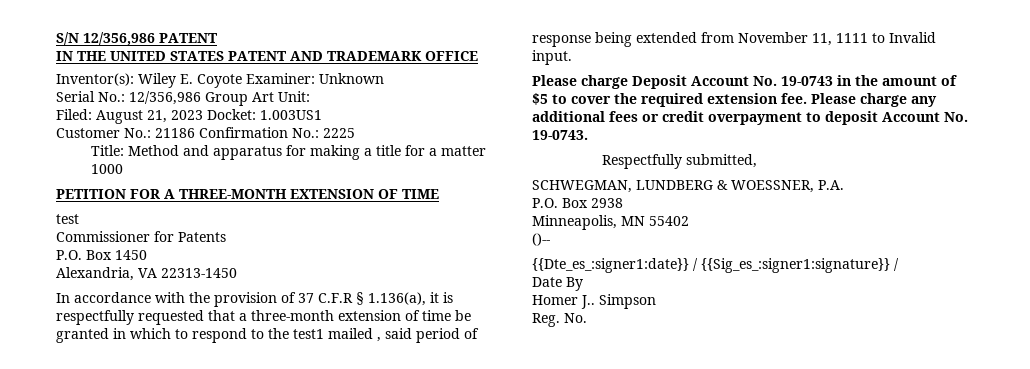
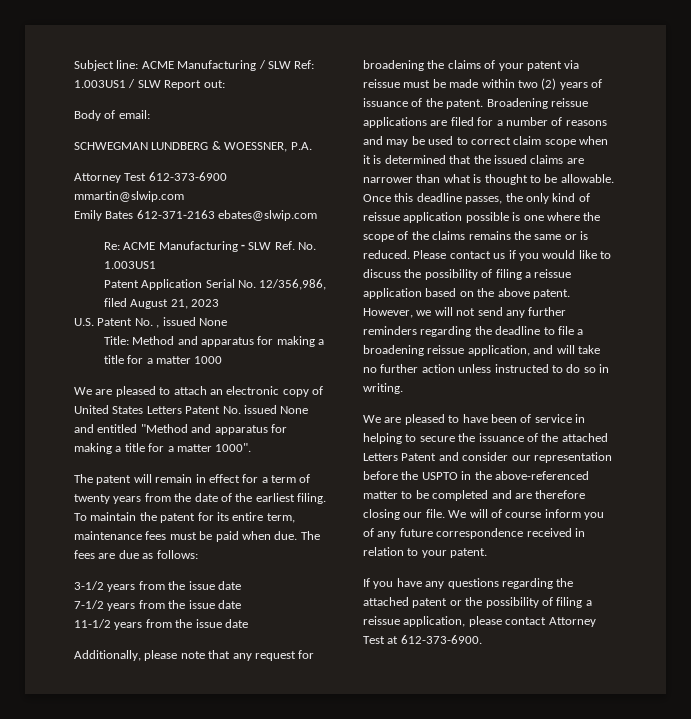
[56,32,217,46] [56,51,478,61] [56,73,384,88] [56,91,310,106] [56,109,322,124] [56,127,355,138] S/N 12/356,986 PATENT // IN THE UNITED STATES PATENT AND TRADEMARK OFFICE // Inventor(s): Wiley E. Coyote Examiner: Unknown // Serial No.: 12/356,986 Group Art Unit: // Filed: August 21, 2023 Docket: 1.003US1 // Customer No.: 21186 Confirmation No.: 2225 -> [74,60,315,71] [74,79,225,90] [74,110,150,121] [74,141,312,152] [74,172,227,183] [74,191,184,202] [74,210,318,221] [103,241,317,252] [103,261,156,269] [103,279,327,290] [103,298,219,309] [74,317,227,328] Subject line: ACME Manufacturing / SLW Ref: 1.003US1 / SLW Report out: // Body of email: // SCHWEGMAN LUNDBERG & WOESSNER, P.A. // Attorney Test 612-373-6900 mmartin@slwip.com // Emily Bates 612-371-2163 ebates@slwip.com // Re: ACME Manufacturing - SLW Ref. No. 1.003US1 // Patent Application Serial No. 12/356,986, filed August 21, 2023 // U.S. Patent No. , issued None
[56,189,439,199] [56,214,79,224] [56,231,226,242] [56,250,147,260] [56,267,237,281] [56,292,453,307] [56,310,471,325] [56,328,479,343] [532,32,936,47] [532,50,572,65] [532,75,957,89] [532,93,937,107] [532,111,968,125] [532,130,588,140] [602,154,758,169] [532,180,844,193] [532,198,623,208] [532,215,689,230] [532,233,550,246] [532,258,899,273] [532,277,583,291] [532,294,656,309] [532,313,587,327] PETITION FOR A THREE-MONTH EXTENSION OF TIME // test // Commissioner for Patents // P.O. Box 1450 // Alexandria, VA 22313-1450 // In accordance with the provision of 37 C.F.R § 1.136(a), it is respectfully requested that a three-month extension of time be granted in which to respond to the test1 mailed , said period of response being extended from November 11, 1111 to Invalid input. // Please charge Deposit Account No. 19-0743 in the amount of $5 to cover the required extension fee. Please charge any additional fees or credit overpayment to deposit Account No. 19-0743. // Respectfully submitted, // SCHWEGMAN, LUNDBERG & WOESSNER, P.A. // P.O. Box 2938 // Minneapolis, MN 55402 // ()-- // {{Dte_es_:signer1:date}} / {{Sig_es_:signer1:signature}} / // Date By // Homer J.. Simpson // Reg. No. -> [74,386,323,397] [74,405,309,414] [74,424,287,435] [74,443,252,454] [74,474,311,485] [74,493,326,504] [74,512,295,523] [74,531,320,542] [74,550,198,559] [74,581,241,592] [74,600,241,611] [74,619,248,630] [74,650,315,661] [363,60,580,71] [363,78,602,90] [363,98,588,109] [363,117,607,128] [363,136,608,147] [363,155,584,164] [363,174,614,185] [363,193,590,204] [363,212,601,223] [363,231,588,242] [363,250,611,261] [363,269,572,280] [363,288,570,299] [363,307,567,318] [363,326,584,337] [363,345,600,356] [363,364,609,373] [363,383,403,394] [363,414,585,425] [363,433,608,444] [363,452,612,463] [363,471,589,480] [363,490,586,501] [363,509,604,520] [363,528,585,539] [363,547,488,558] [363,578,574,589] [363,597,592,608] [363,616,596,627] [363,635,482,644] We are pleased to attach an electronic copy of United States Letters Patent No. issued None and entitled "Method and apparatus for making a title for a matter 1000". // The patent will remain in effect for a term of twenty years from the date of the earliest filing. To maintain the patent for its entire term, maintenance fees must be paid when due. The fees are due as follows: // 3-1/2 years from the issue date // 7-1/2 years from the issue date // 11-1/2 years from the issue date // Additionally, please note that any request for broadening the claims of your patent via reissue must be made within two (2) years of issuance of the patent. Broadening reissue applications are filed for a number of reasons and may be used to correct claim scope when it is determined that the issued claims are narrower than what is thought to be allowable. Once this deadline passes, the only kind of reissue application possible is one where the scope of the claims remains the same or is reduced. Please contact us if you would like to discuss the possibility of filing a reissue application based on the above patent. However, we will not send any further reminders regarding the deadline to file a broadening reissue application, and will take no further action unless instructed to do so in writing. // We are pleased to have been of service in helping to secure the issuance of the attached Letters Patent and consider our representation before the USPTO in the above-referenced matter to be completed and are therefore closing our file. We will of course inform you of any future correspondence received in relation to your patent. // If you have any questions regarding the attached patent or the possibility of filing a reissue application, please contact Attorney Test at 612-373-6900.

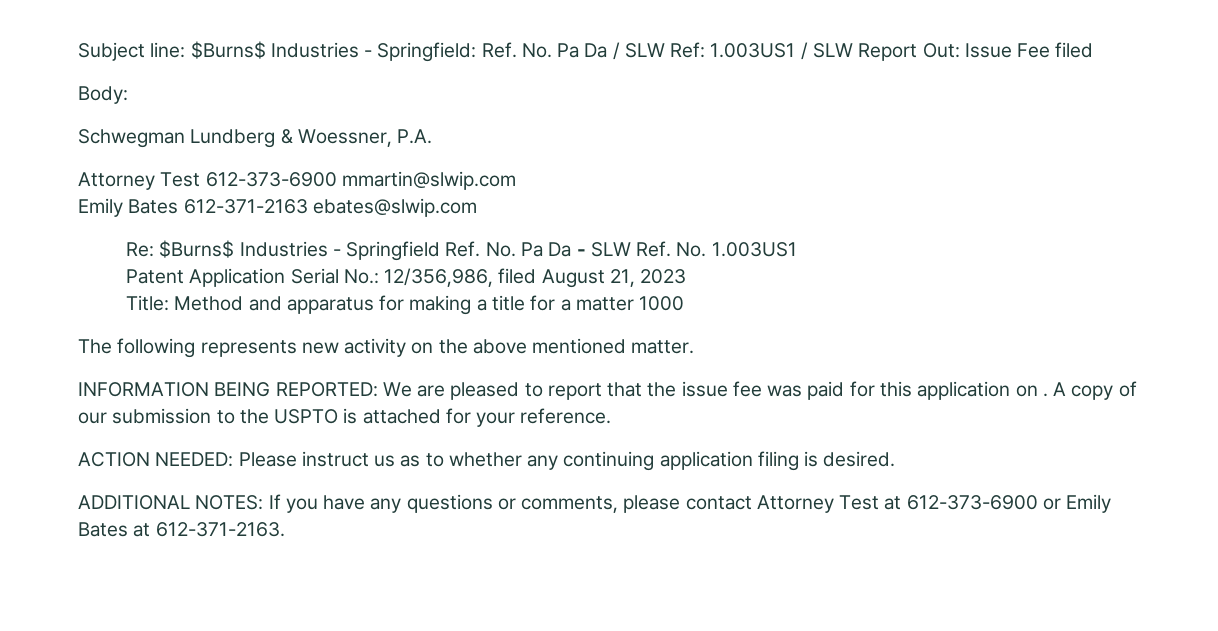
[141,60,257,71] ACME Manufacturing -> [190,41,608,62] $Burns$ Industries - Springfield: Ref. No. Pa Da
[203,80,225,88] [74,110,150,121] [74,141,288,152] out: // Body of email: // SCHWEGMAN LUNDBERG & WOESSNER, -> [922,42,1094,58] [78,86,128,104] [78,129,392,148] Out: Issue Fee filed // Body: // Schwegman Lundberg & Woessner,
[123,241,238,252] ACME Manufacturing -> [159,240,572,261] $Burns$ Industries - Springfield Ref. No. Pa Da
[237,280,256,288] No. -> [343,269,379,284] No.:
[74,317,227,328] // U.S. Patent No. , issued None -> (687, 276) none
[74,386,323,397] [74,405,309,414] [74,424,287,435] [74,443,252,454] [74,474,311,485] [74,493,326,504] [74,512,295,523] [74,531,320,542] [74,550,198,559] [74,581,241,592] [74,600,241,611] [74,619,248,630] [74,650,315,661] [363,60,580,71] [363,78,602,90] [363,98,588,109] [363,117,607,128] [363,136,608,147] [363,155,584,164] [363,174,614,185] [363,193,590,204] [363,212,601,223] [363,231,588,242] [363,250,611,261] [363,269,572,280] [363,288,570,299] [363,307,567,318] [363,326,584,337] [363,345,600,356] [363,364,609,373] [363,383,403,394] [363,414,585,425] [363,433,608,444] [363,452,612,463] [363,471,589,480] [363,490,586,501] [363,509,604,520] [363,528,585,539] [363,547,488,558] We are pleased to attach an electronic copy of United States Letters Patent No. issued None and entitled "Method and apparatus for making a title for a matter 1000". // The patent will remain in effect for a term of twenty years from the date of the earliest filing. To maintain the patent for its entire term, maintenance fees must be paid when due. The fees are due as follows: // 3-1/2 years from the issue date // 7-1/2 years from the issue date // 11-1/2 years from the issue date // Additionally, please note that any request for broadening the claims of your patent via reissue must be made within two (2) years of issuance of the patent. Broadening reissue applications are filed for a number of reasons and may be used to correct claim scope when it is determined that the issued claims are narrower than what is thought to be allowable. Once this deadline passes, the only kind of reissue application possible is one where the scope of the claims remains the same or is reduced. Please contact us if you would like to discuss the possibility of filing a reissue application based on the above patent. However, we will not send any further reminders regarding the deadline to file a broadening reissue application, and will take no further action unless instructed to do so in writing. // We are pleased to have been of service in helping to secure the issuance of the attached Letters Patent and consider our representation before the USPTO in the above-referenced matter to be completed and are therefore closing our file. We will of course inform you of any future correspondence received in relation to your patent. // -> [78,338,695,358] [78,381,1137,400] [78,408,612,427] [78,451,896,471] [78,495,264,510] The following represents new activity on the above mentioned matter. // INFORMATION BEING REPORTED: We are pleased to report that the issue fee was paid for this application on . A copy of our submission to the USPTO is attached for your reference. // ACTION NEEDED: Please instruct us as to whether any continuing application filing is desired. // ADDITIONAL NOTES:
[501,578,574,589] [363,597,592,608] [363,616,466,627] regarding the attached patent or the possibility of filing a reissue application, -> [497,496,619,513] or comments,
[400,635,482,644] 612-373-6900. -> [906,494,1112,513] [78,522,285,537] 612-373-6900 or Emily Bates at 612-371-2163.

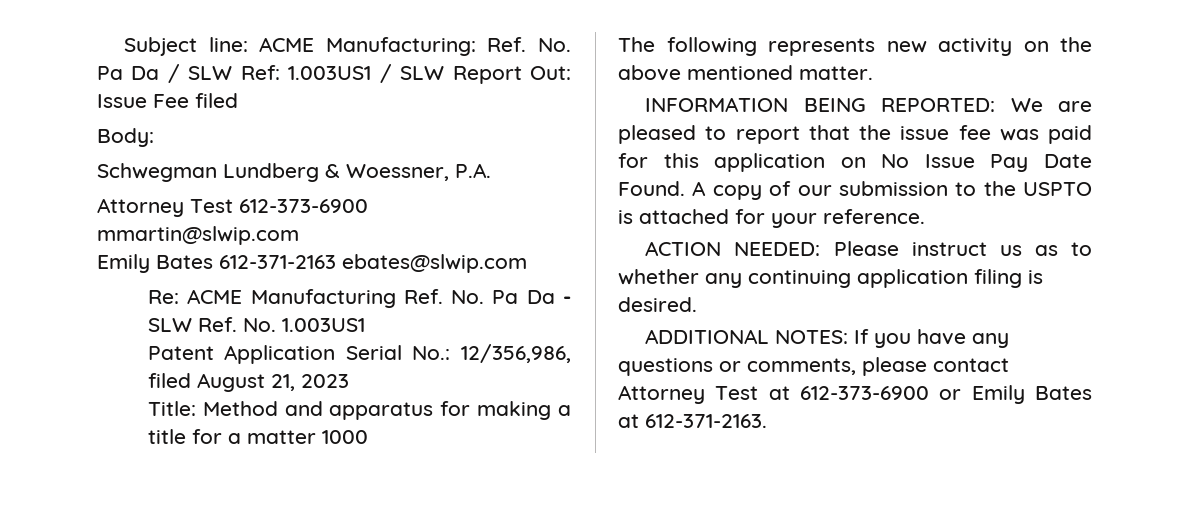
[190,41,477,62] $Burns$ Industries - Springfield: -> [259,37,476,56] ACME Manufacturing:
[159,240,441,261] $Burns$ Industries - Springfield -> [187,289,396,308] ACME Manufacturing
[1042,393,1048,397] . -> [881,154,1092,172] [618,181,685,196] No Issue Pay Date Found.

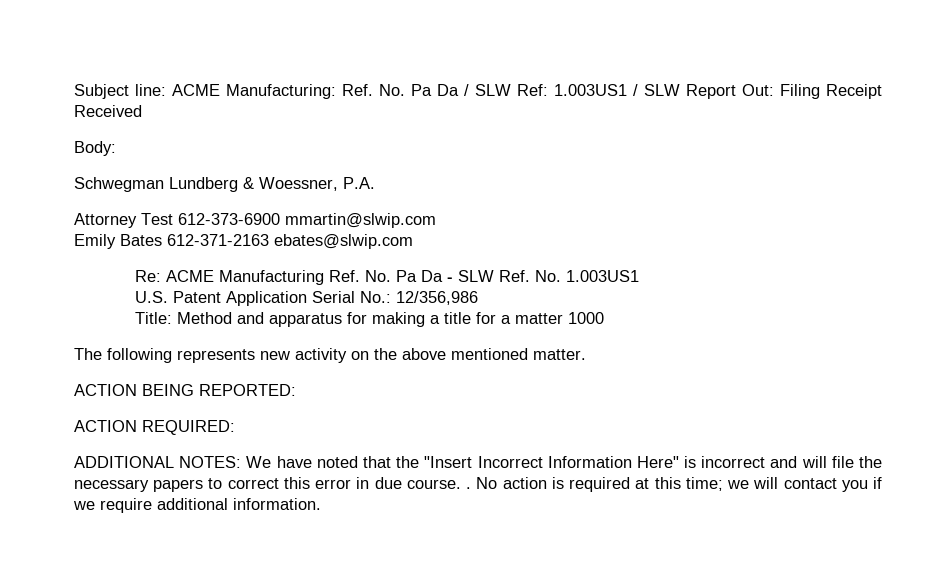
[97,93,238,108] Issue Fee filed -> [780,84,882,99] [74,105,142,117] Filing Receipt Received
(365, 325) none -> [134,291,168,303] U.S.
[461,344,571,363] [147,373,349,392] 12/356,986, filed August 21, 2023 -> [395,291,478,305] 12/356,986
[645,97,789,112] INFORMATION -> [74,384,137,396] ACTION
[1010,98,1092,112] [618,125,1092,144] [618,153,1092,172] [618,181,1092,200] [618,209,925,228] [645,241,1092,256] [618,269,1043,288] [618,297,697,312] [645,329,1010,348] [618,357,1009,376] [618,385,1092,404] [618,414,767,428] We are pleased to report that the issue fee was paid for this application on No Issue Pay Date Found. A copy of our submission to the USPTO is attached for your reference. // ACTION NEEDED: Please instruct us as to whether any continuing application filing is desired. // ADDITIONAL NOTES: If you have any questions or comments, please contact Attorney Test at 612-373-6900 or Emily Bates at 612-371-2163. -> [74,420,235,435] [74,456,882,468] [74,477,882,492] [73,498,321,513] // ACTION REQUIRED: // ADDITIONAL NOTES: We have noted that the "Insert Incorrect Information Here" is incorrect and will file the necessary papers to correct this error in due course. . No action is required at this time; we will contact you if we require additional information.

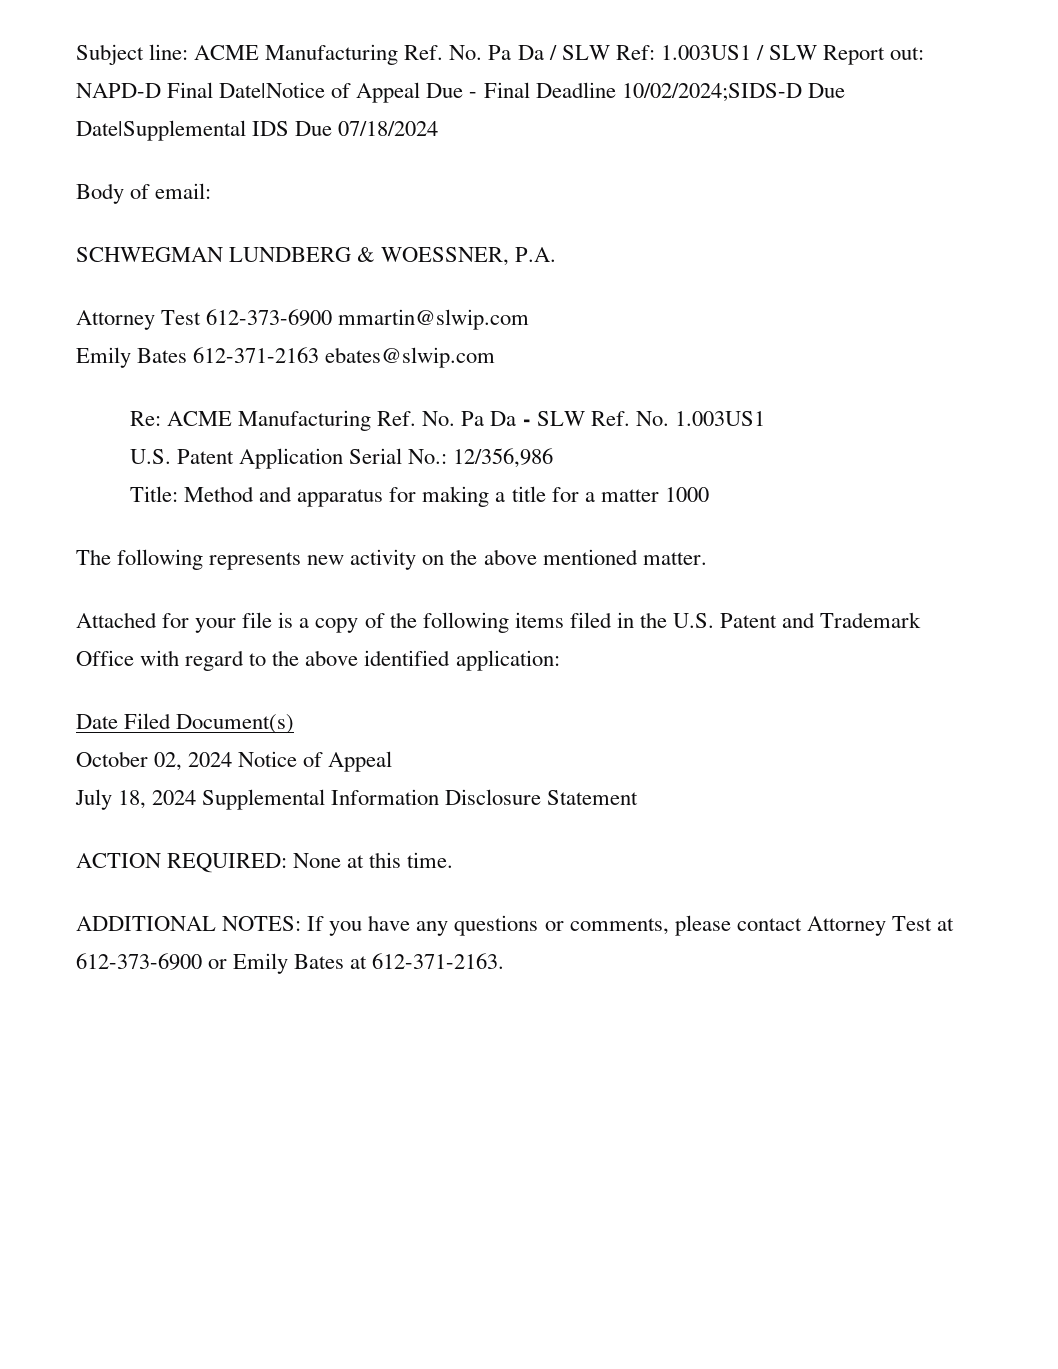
[226,84,336,99] Manufacturing: -> [265,44,399,65] Manufacturing
[742,84,882,99] [74,105,142,117] [74,141,116,156] [74,177,338,192] Out: Filing Receipt Received // Body: // Schwegman Lundberg & Woessner, -> [890,47,925,60] [76,82,845,103] [76,120,439,141] [76,183,212,204] [76,247,510,266] out: NAPD-D Final Date|Notice of Appeal Due - Final Deadline 10/02/2024;SIDS-D Due Date|Supplemental IDS Due 07/18/2024 // Body of email: // SCHWEGMAN LUNDBERG & WOESSNER,
[74,384,296,396] [74,420,235,435] [74,456,882,468] [74,477,882,492] [73,498,321,513] ACTION BEING REPORTED: // ACTION REQUIRED: // ADDITIONAL NOTES: We have noted that the "Insert Incorrect Information Here" is incorrect and will file the necessary papers to correct this error in due course. . No action is required at this time; we will contact you if we require additional information. -> [76,612,922,633] [76,650,560,671] [76,713,295,734] [76,751,393,772] [75,789,639,810] [76,852,454,873] [76,915,954,936] [76,953,505,974] Attached for your file is a copy of the following items filed in the U.S. Patent and Trademark Office with regard to the above identified application: // Date Filed Document(s) // October 02, 2024 Notice of Appeal // July 18, 2024 Supplemental Information Disclosure Statement // ACTION REQUIRED: None at this time. // ADDITIONAL NOTES: If you have any questions or comments, please contact Attorney Test at 612-373-6900 or Emily Bates at 612-371-2163.

